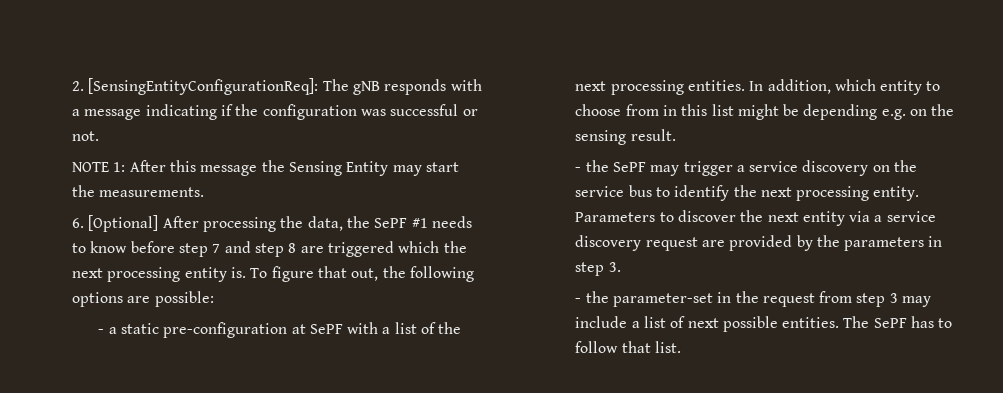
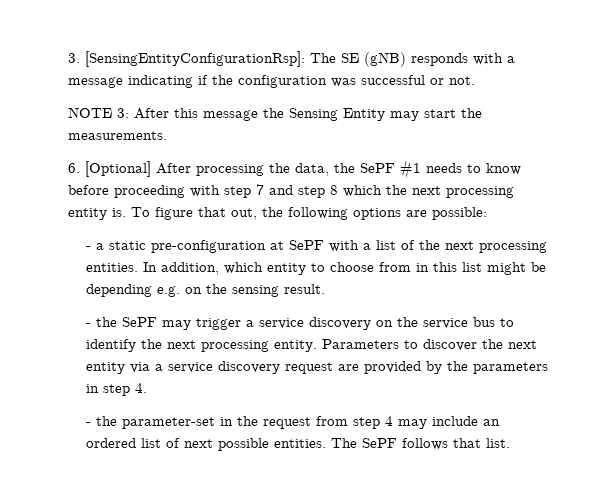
[72,78,381,95] 2. [SensingEntityConfigurationReq]: The gNB -> [68,51,407,67] 3. [SensingEntityConfigurationRsp]: The SE (gNB)
[113,162,126,172] 1: -> [117,108,130,118] 3:
(175, 247) none -> [114,185,221,198] proceeding with
[300,241,394,257] are triggered -> (339, 190) none
[608,262,621,272] 3. -> [135,383,148,393] 4.
[889,293,898,303] 3 -> [385,416,394,426] 4
[631,321,640,328] a -> [483,419,501,426] [86,438,137,448] an ordered
[911,316,953,328] [575,341,619,353] has to follow -> [402,438,449,450] follows

